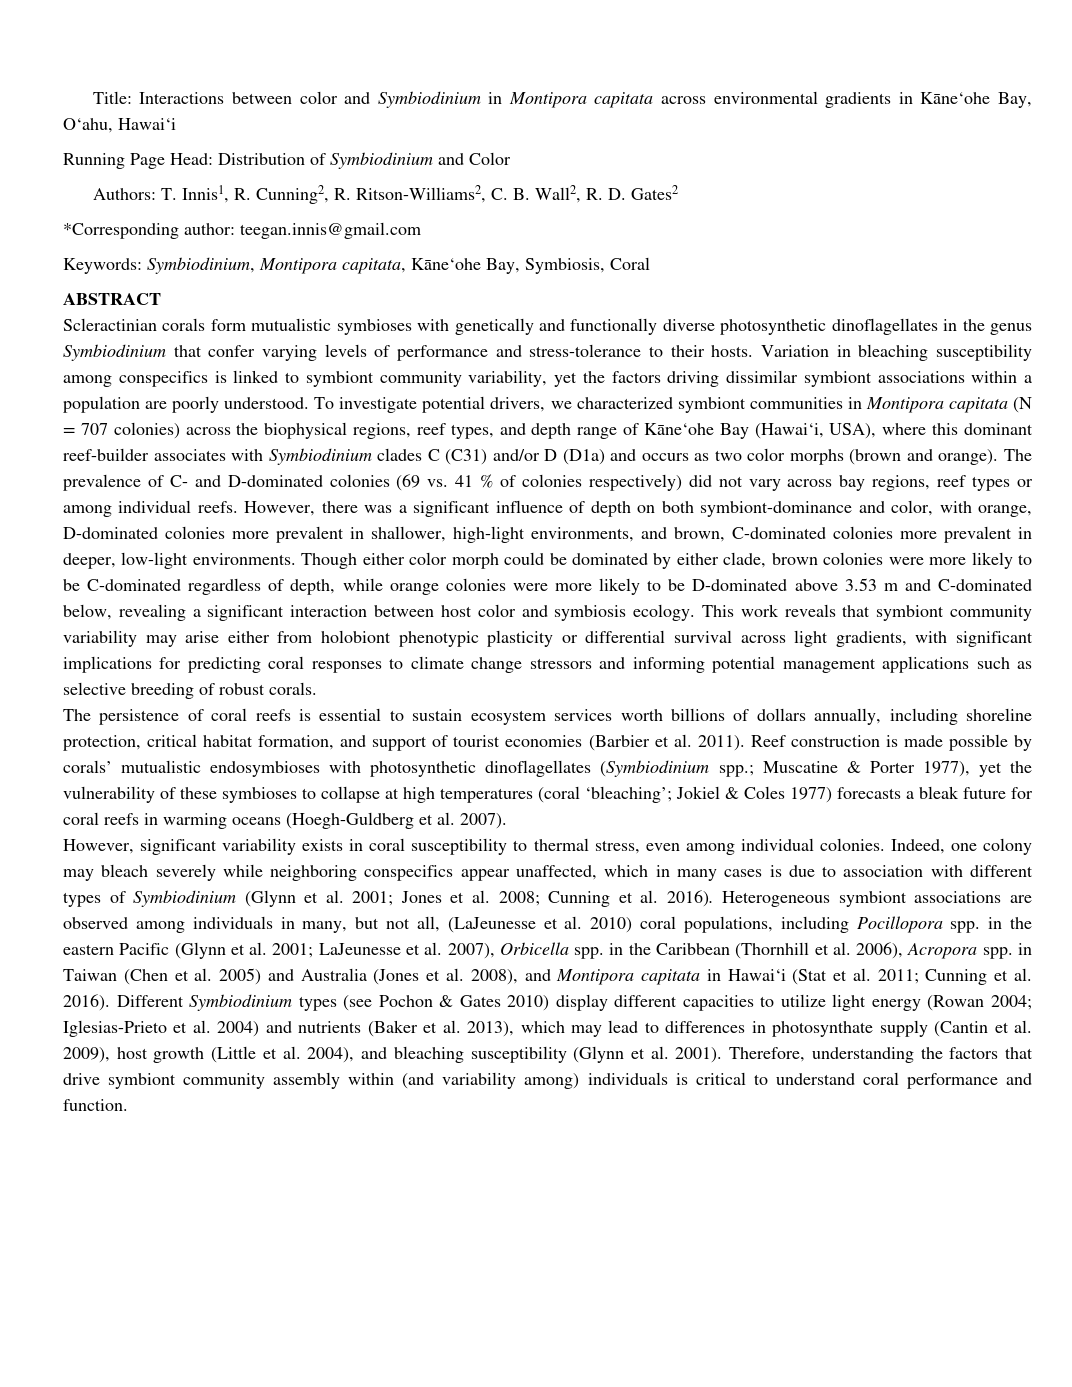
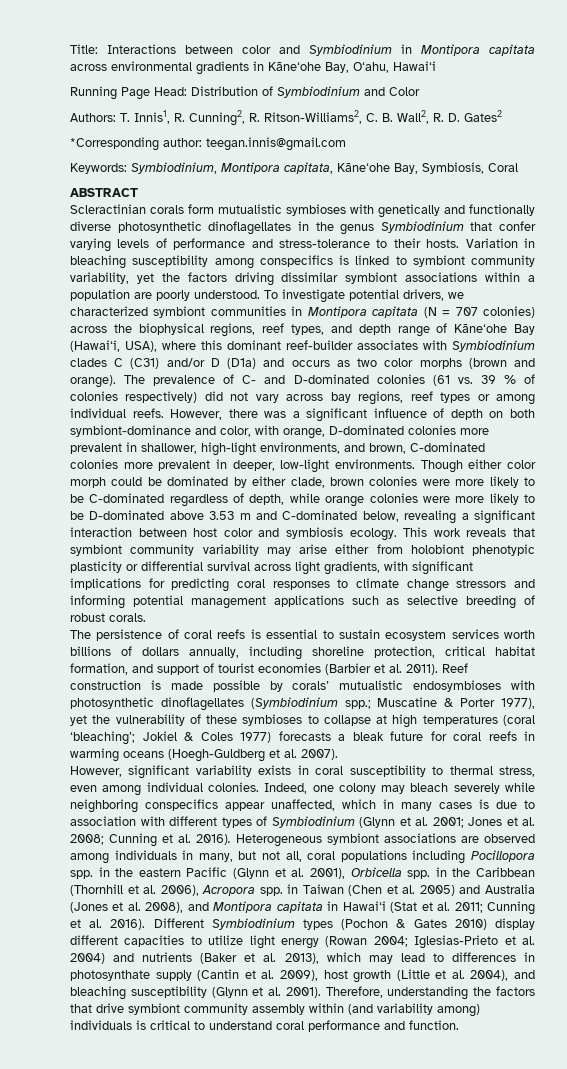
[396,474,474,491] (69 vs. 41 -> [432,375,496,386] (61 vs. 39
[447,916,773,933] (LaJeunesse et al. 2010) coral populations, -> [307,850,407,862] coral populations
[272,942,495,959] 2001; LaJeunesse et al. 2007), -> [309,868,345,879] 2001),
[343,995,433,1011] (see Pochon -> [341,919,389,930] (Pochon

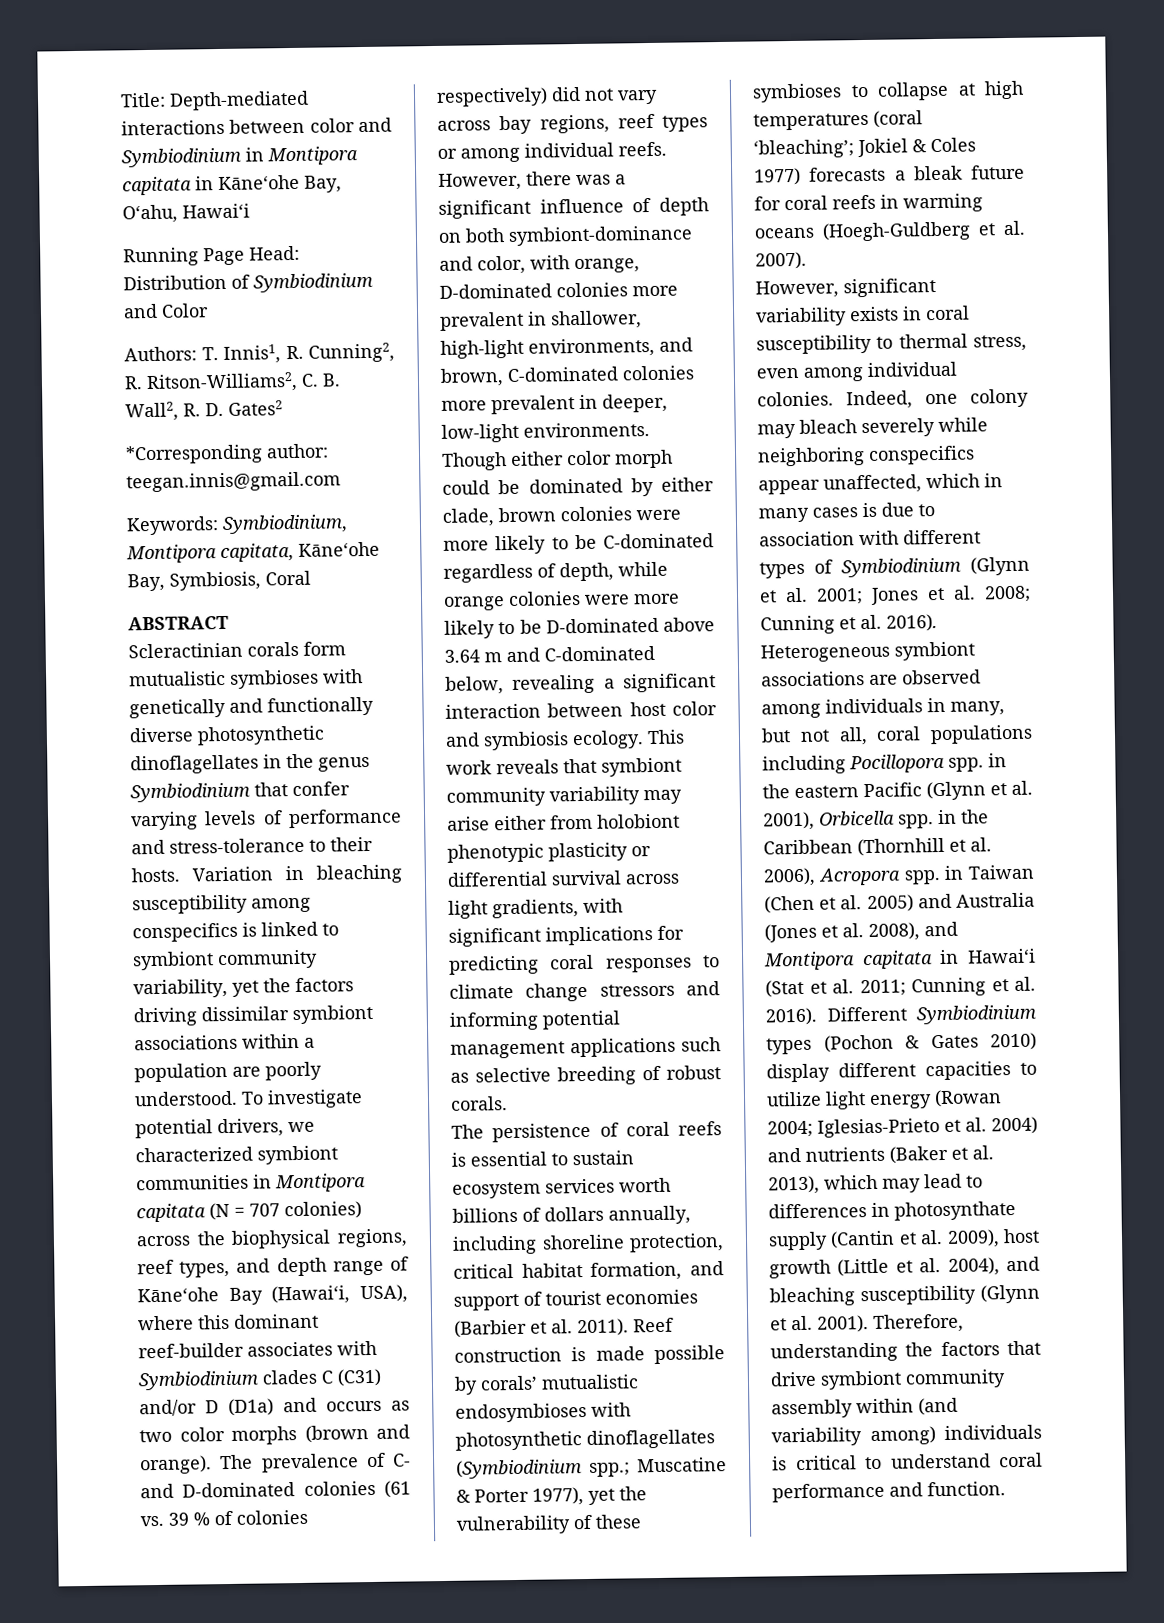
[107,44,176,54] Interactions -> [169,90,309,111] [121,119,225,136] Depth-mediated interactions
[70,61,249,75] across environmental gradients -> (192, 186) none
[209,511,235,520] 3.53 -> [444,649,480,663] 3.64

